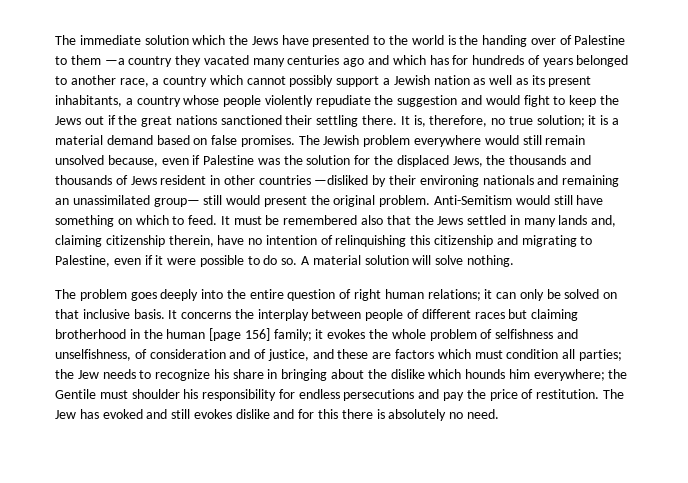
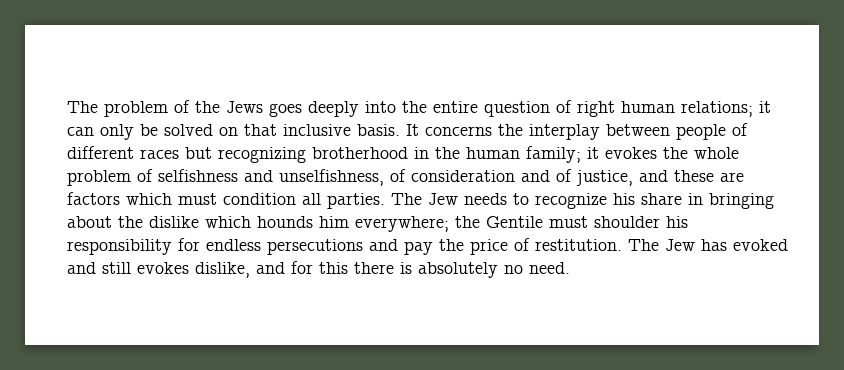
[55,35,626,47] [55,55,629,67] [55,75,592,87] [55,95,619,107] [55,115,620,127] [55,135,586,147] [55,155,591,167] [55,175,620,187] [55,195,604,207] [55,215,617,227] [55,235,593,247] [55,255,514,267] [55,289,127,301] The immediate solution which the Jews have presented to the world is the handing over of Palestine to them —a country they vacated many centuries ago and which has for hundreds of years belonged to another race, a country which cannot possibly support a Jewish nation as well as its present inhabitants, a country whose people violently repudiate the suggestion and would fight to keep the Jews out if the great nations sanctioned their settling there. It is, therefore, no true solution; it is a material demand based on false promises. The Jewish problem everywhere would still remain unsolved because, even if Palestine was the solution for the displaced Jews, the thousands and thousands of Jews resident in other countries —disliked by their environing nationals and remaining an unassimilated group— still would present the original problem. Anti-Semitism would still have something on which to feed. It must be remembered also that the Jews settled in many lands and, claiming citizenship therein, have no intention of relinquishing this citizenship and migrating to Palestine, even if it were possible to do so. A material solution will solve nothing. // The problem -> [67,100,263,117] The problem of the Jews
[531,309,579,321] claiming -> [218,147,306,163] recognizing
[209,328,270,341] [page 156] -> (520, 153) none
[578,349,622,361] [55,369,74,379] parties; the -> [327,193,422,209] parties. The
[235,409,270,419] dislike -> [195,262,250,278] dislike,

